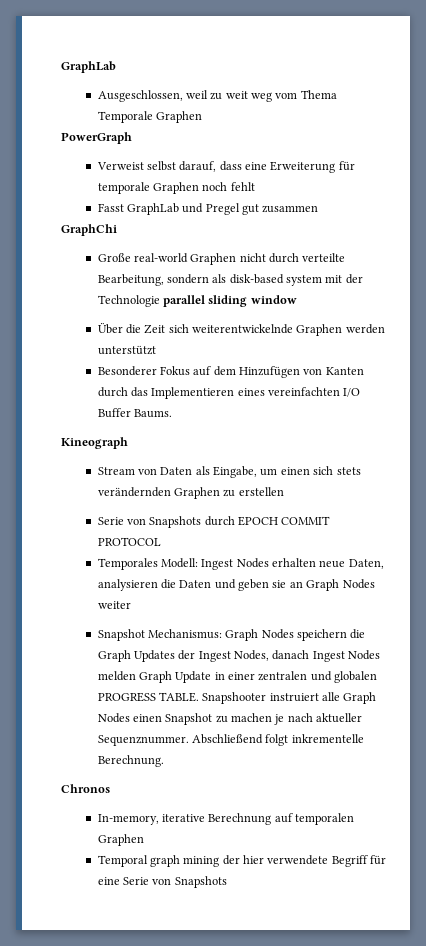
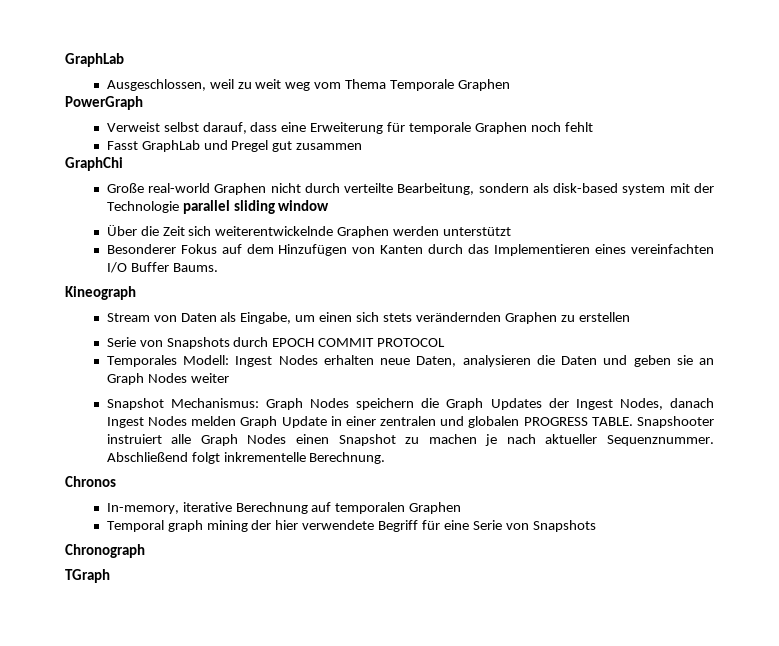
(227, 882) none -> [65,544,145,558] [65,569,110,583] // Chronograph // TGraph

